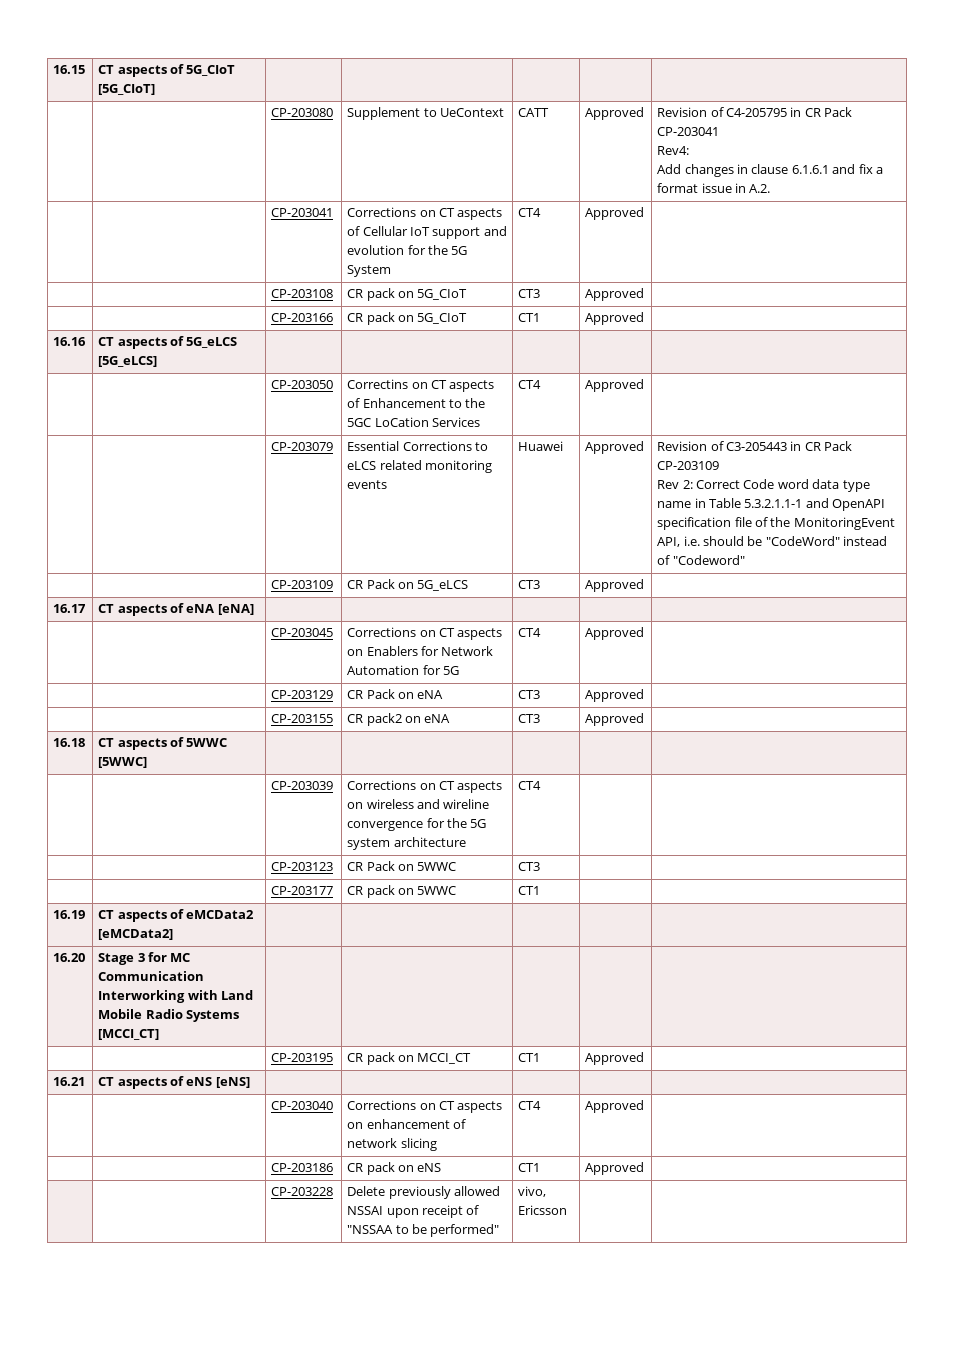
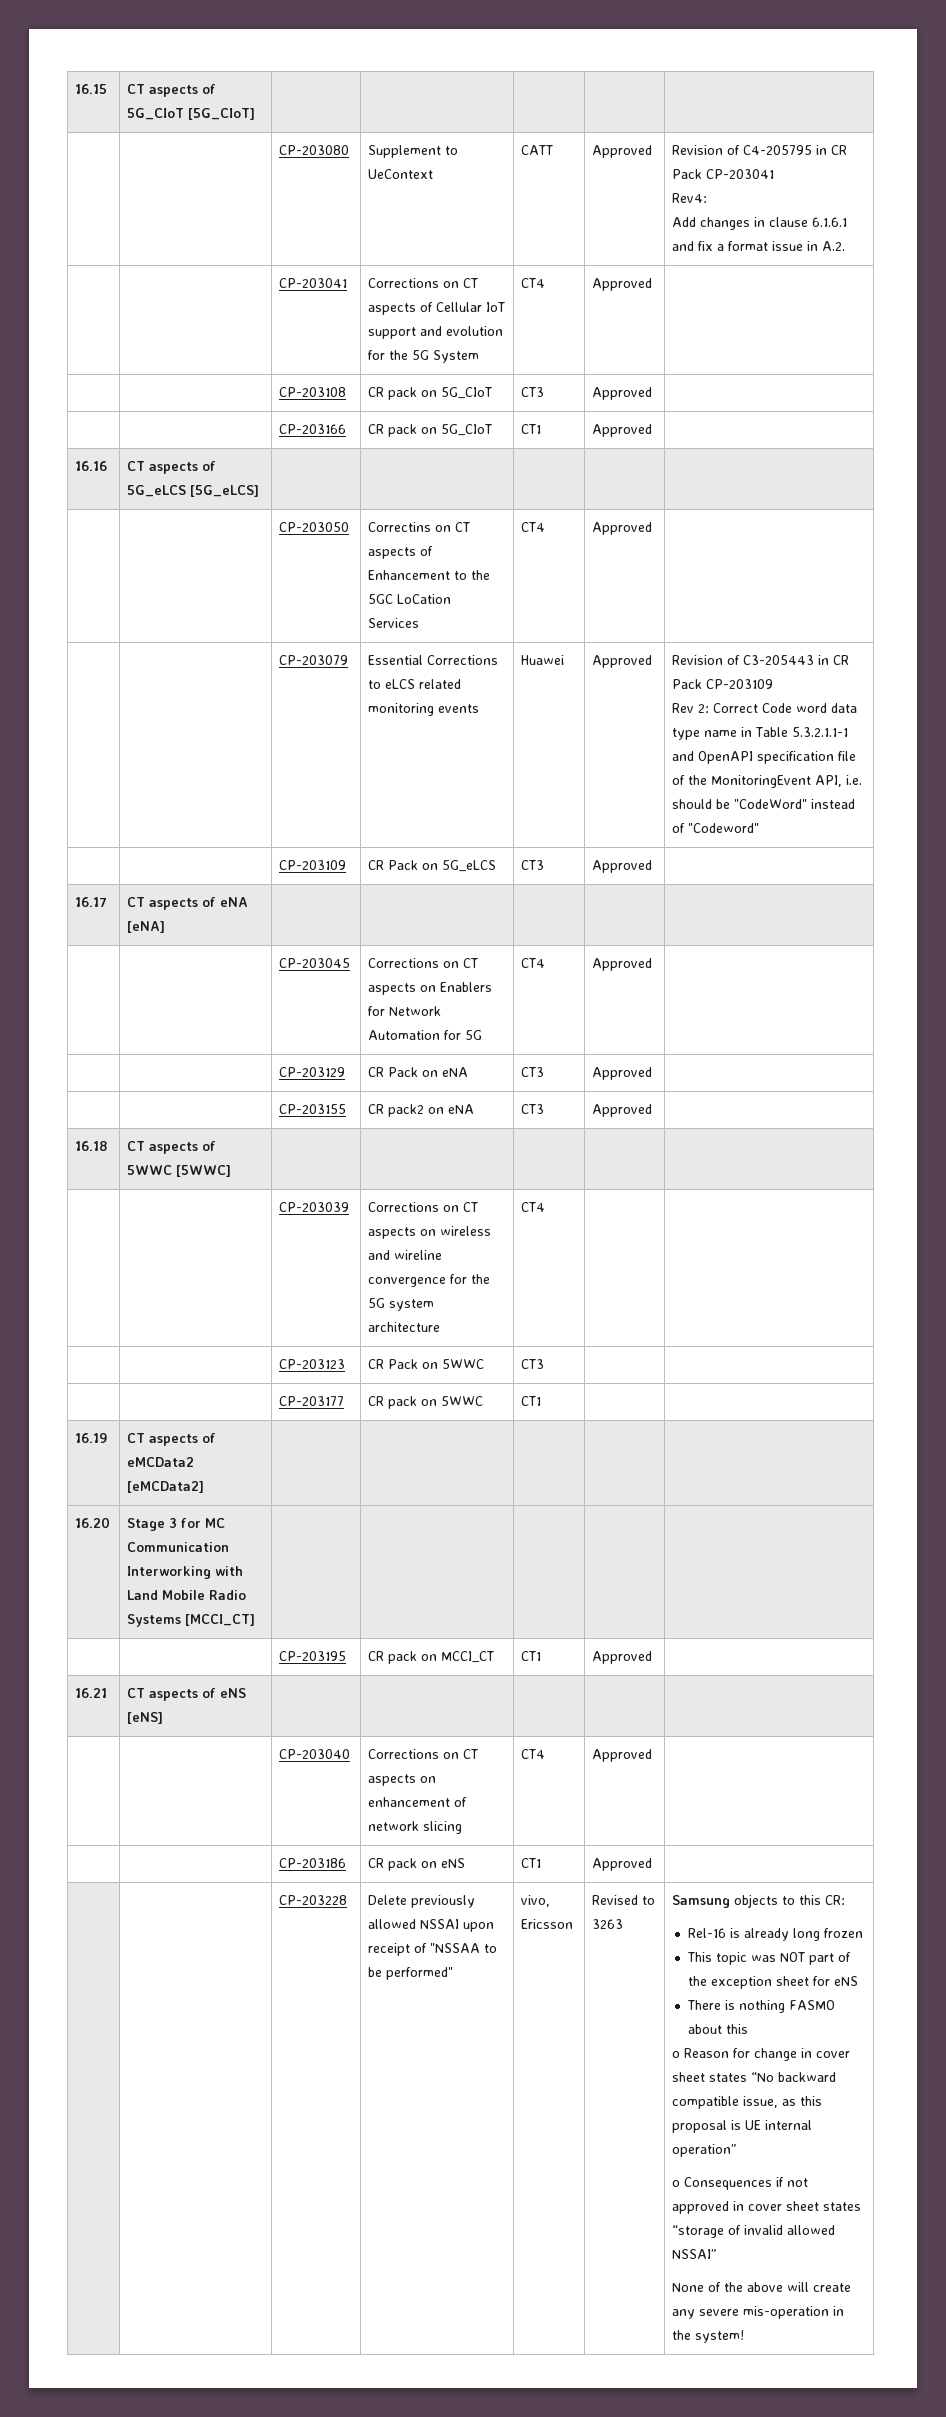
(568, 1210) | -> [592,1895,656,1905] [592,1919,624,1929] [672,1894,846,1908] [687,1928,863,1941] [686,1952,851,1965] [687,1976,858,1989] [686,2000,835,2013] [687,2024,748,2034] [672,2048,851,2061] [672,2072,837,2082] [672,2096,823,2109] [672,2120,813,2133] [672,2144,738,2157] [672,2177,809,2190] [672,2201,862,2214] [672,2225,836,2238] [672,2249,718,2259] [672,2282,852,2292] [672,2306,845,2319] [672,2330,745,2343] Revised to 3263 | Samsung objects to this CR: // Rel-16 is already long frozen // This topic was NOT part of the exception sheet for eNS // There is nothing FASMO about this // o Reason for change in cover sheet states “No backward compatible issue, as this proposal is UE internal operation” // o Consequences if not approved in cover sheet states “storage of invalid allowed NSSAI” // None of the above will create any severe mis-operation in the system!

